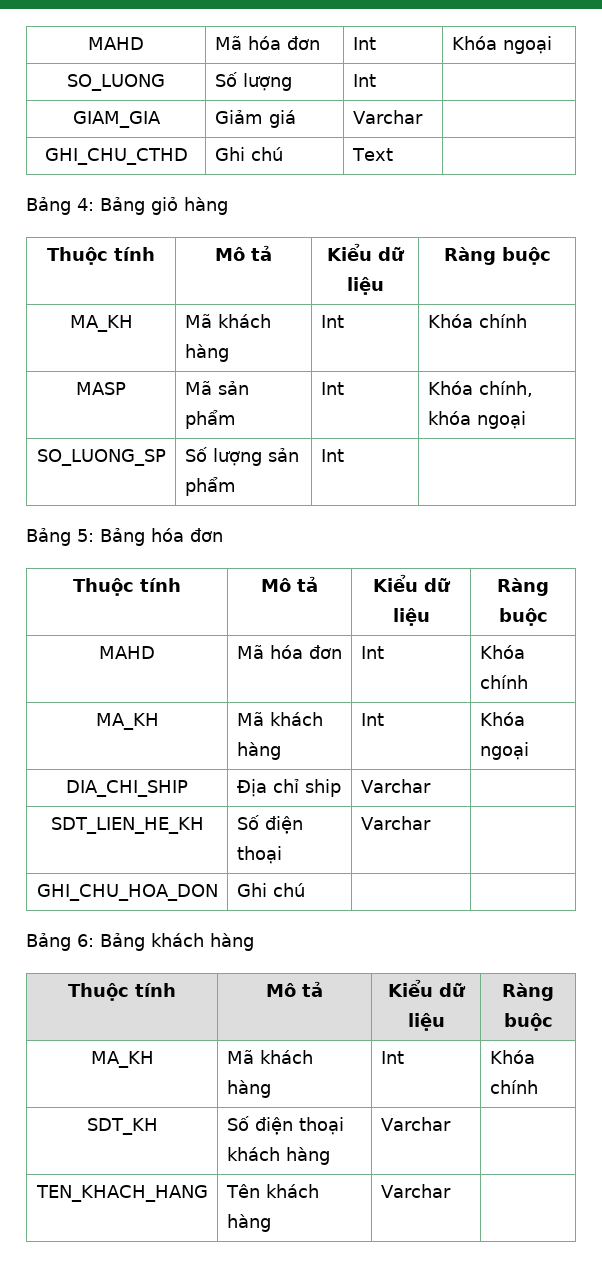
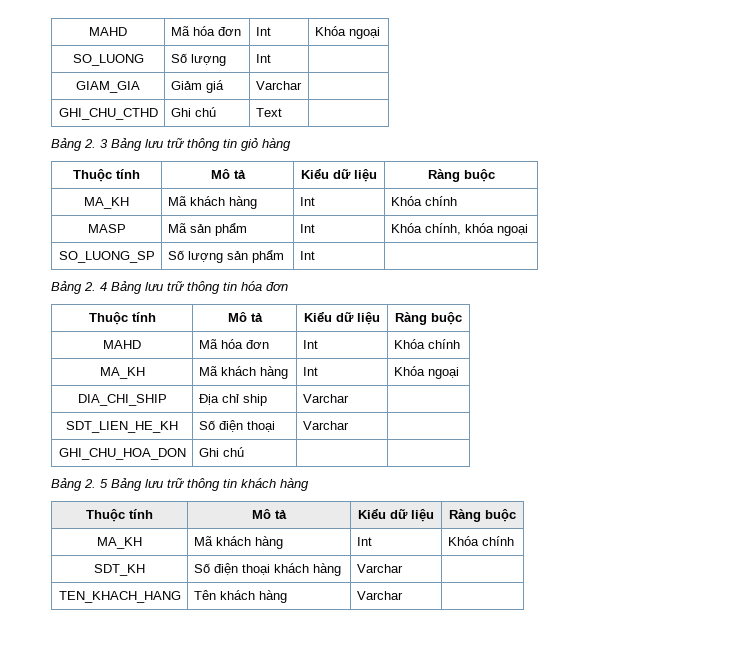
[77,197,145,215] 4: Bảng -> [84,138,237,151] 2. 3 Bảng lưu trữ thông tin
[77,528,145,546] 5: Bảng -> [84,281,237,294] 2. 4 Bảng lưu trữ thông tin
[77,933,145,951] 6: Bảng -> [84,478,237,491] 2. 5 Bảng lưu trữ thông tin

